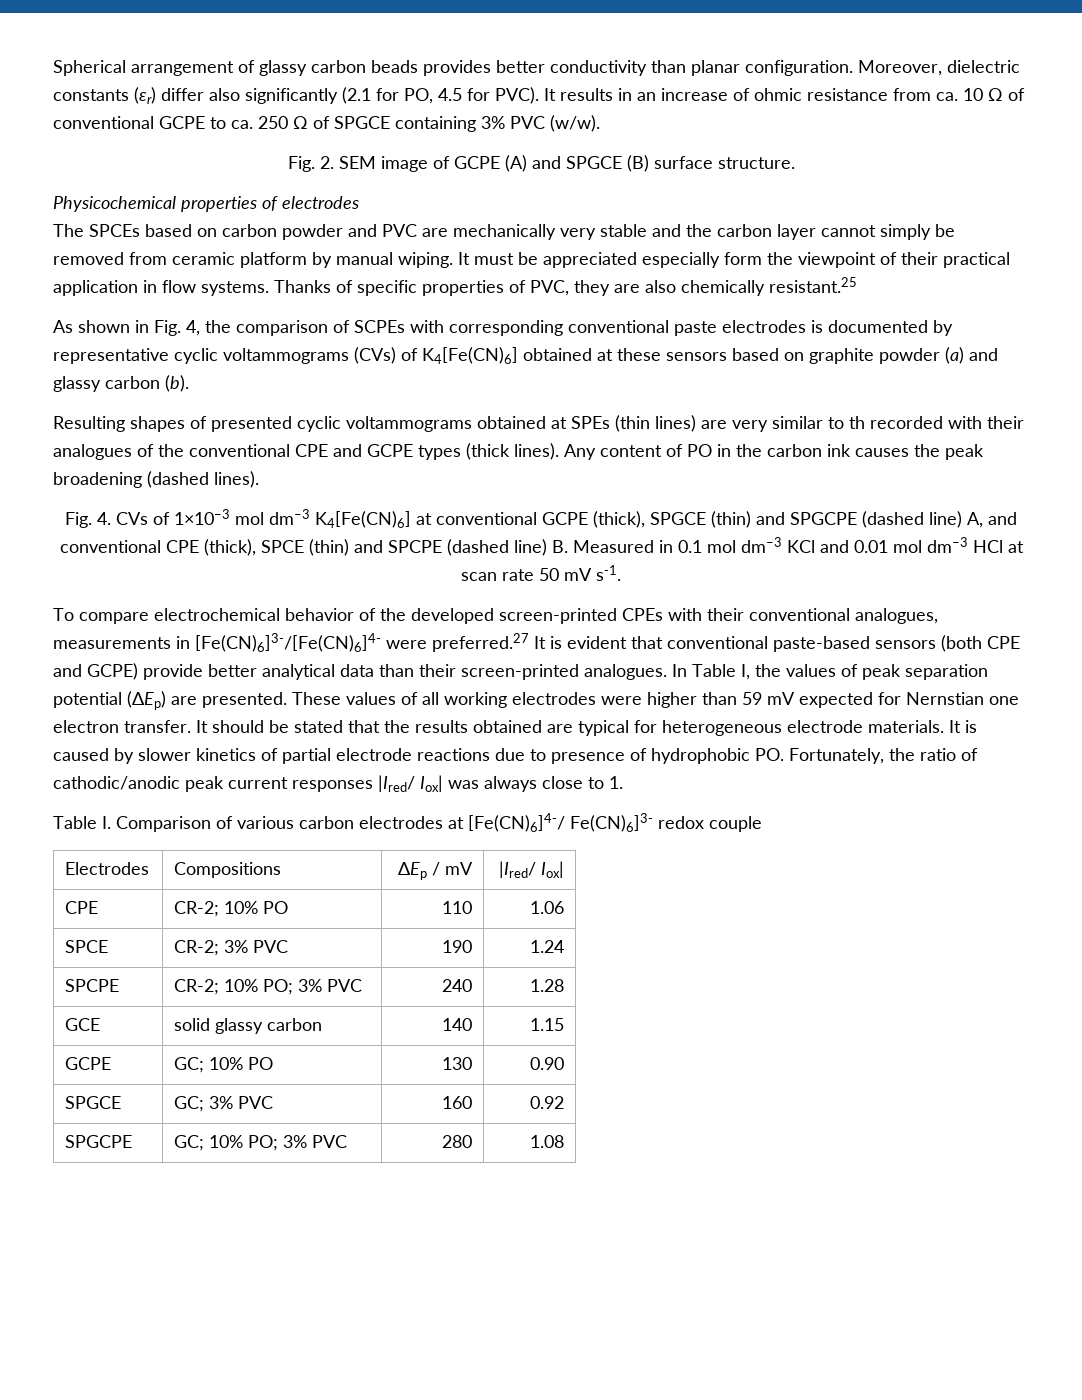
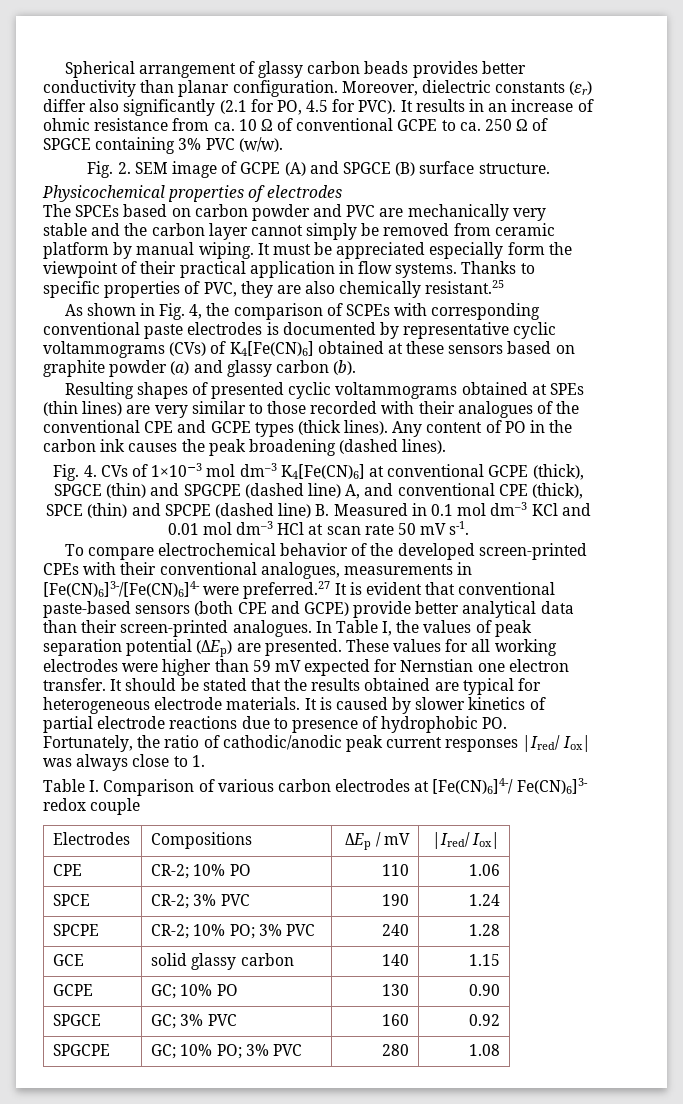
[336,280,353,293] of -> [520,263,535,274] to
[849,416,865,429] th -> [267,401,307,414] those
[401,692,418,705] of -> [445,639,469,652] for

